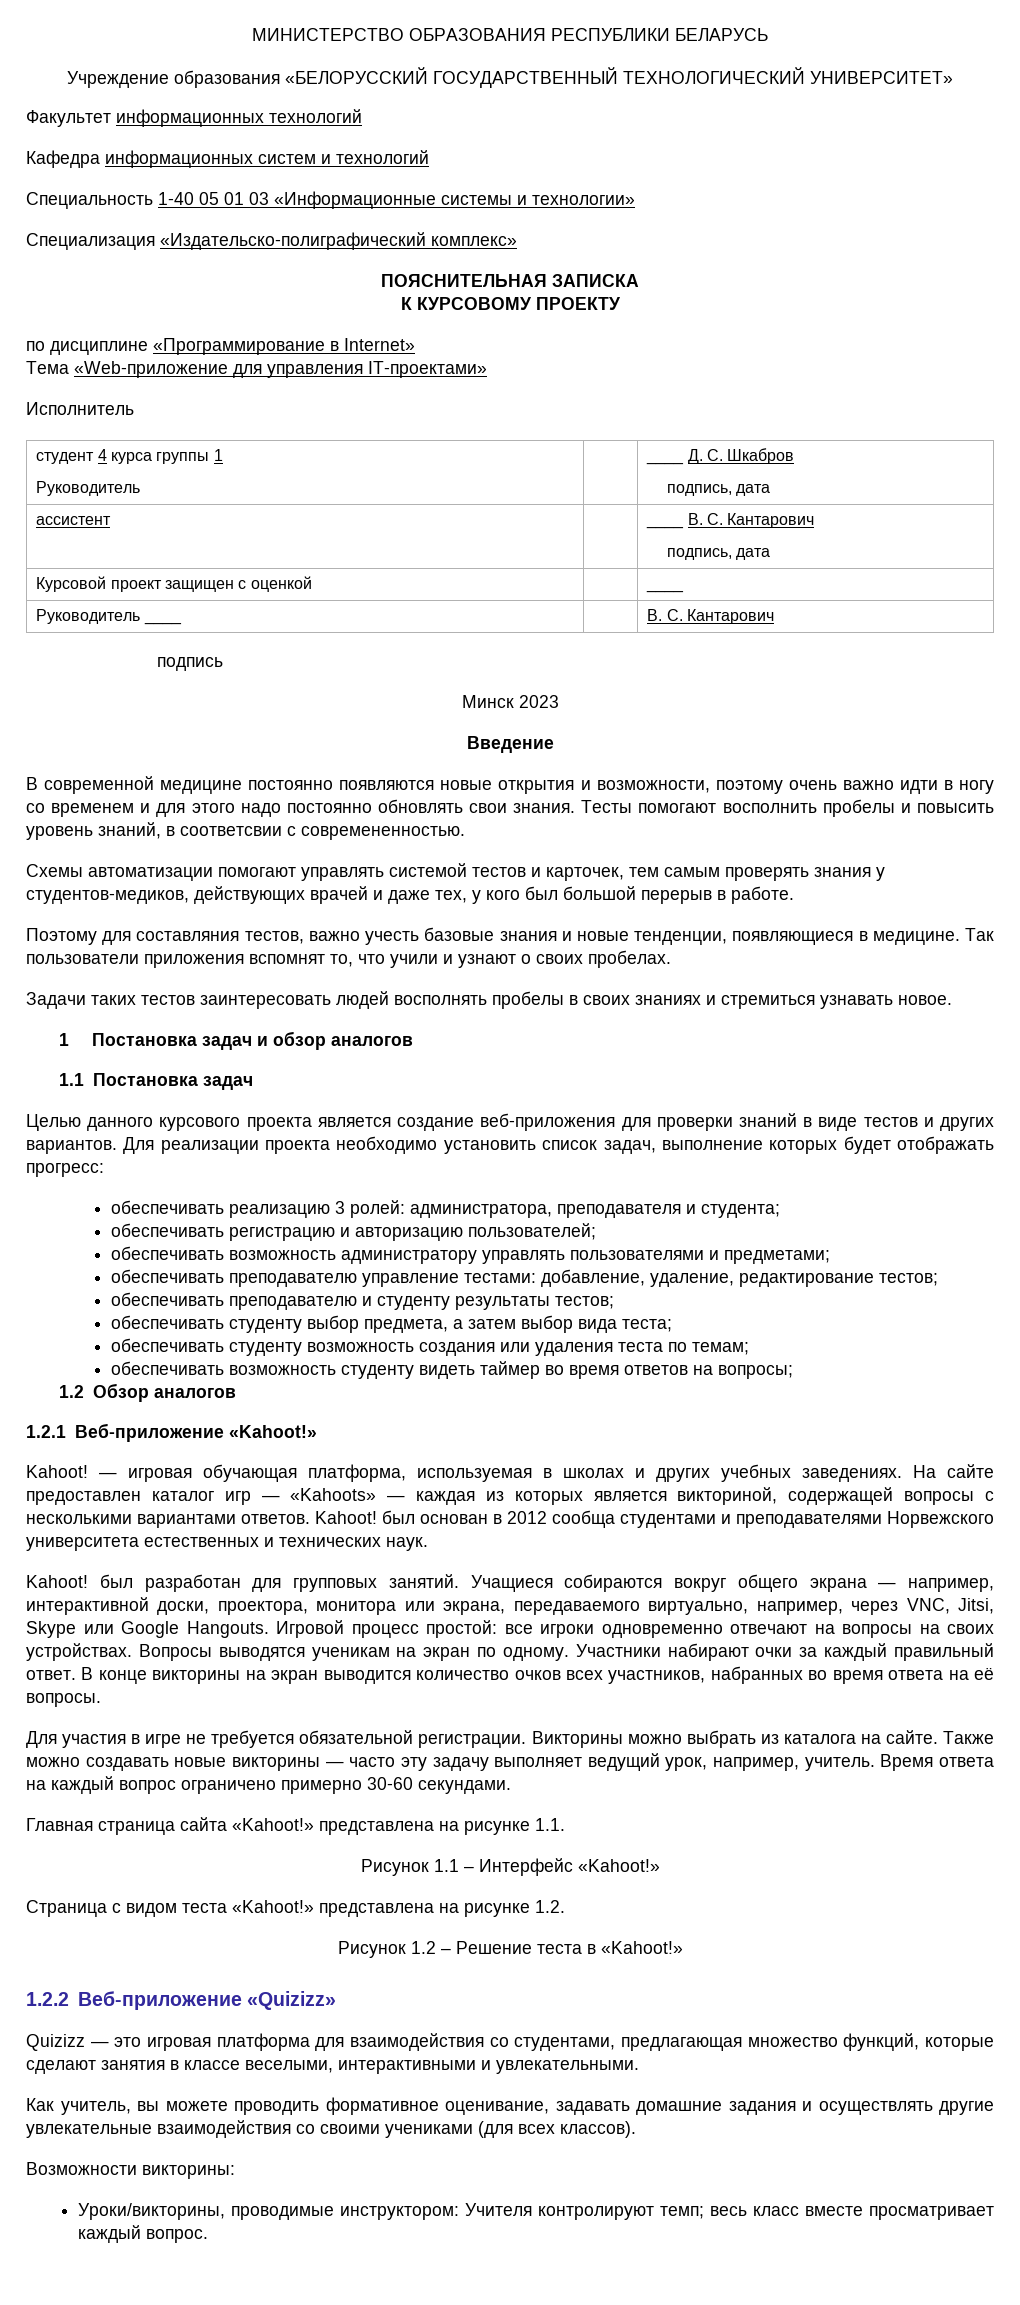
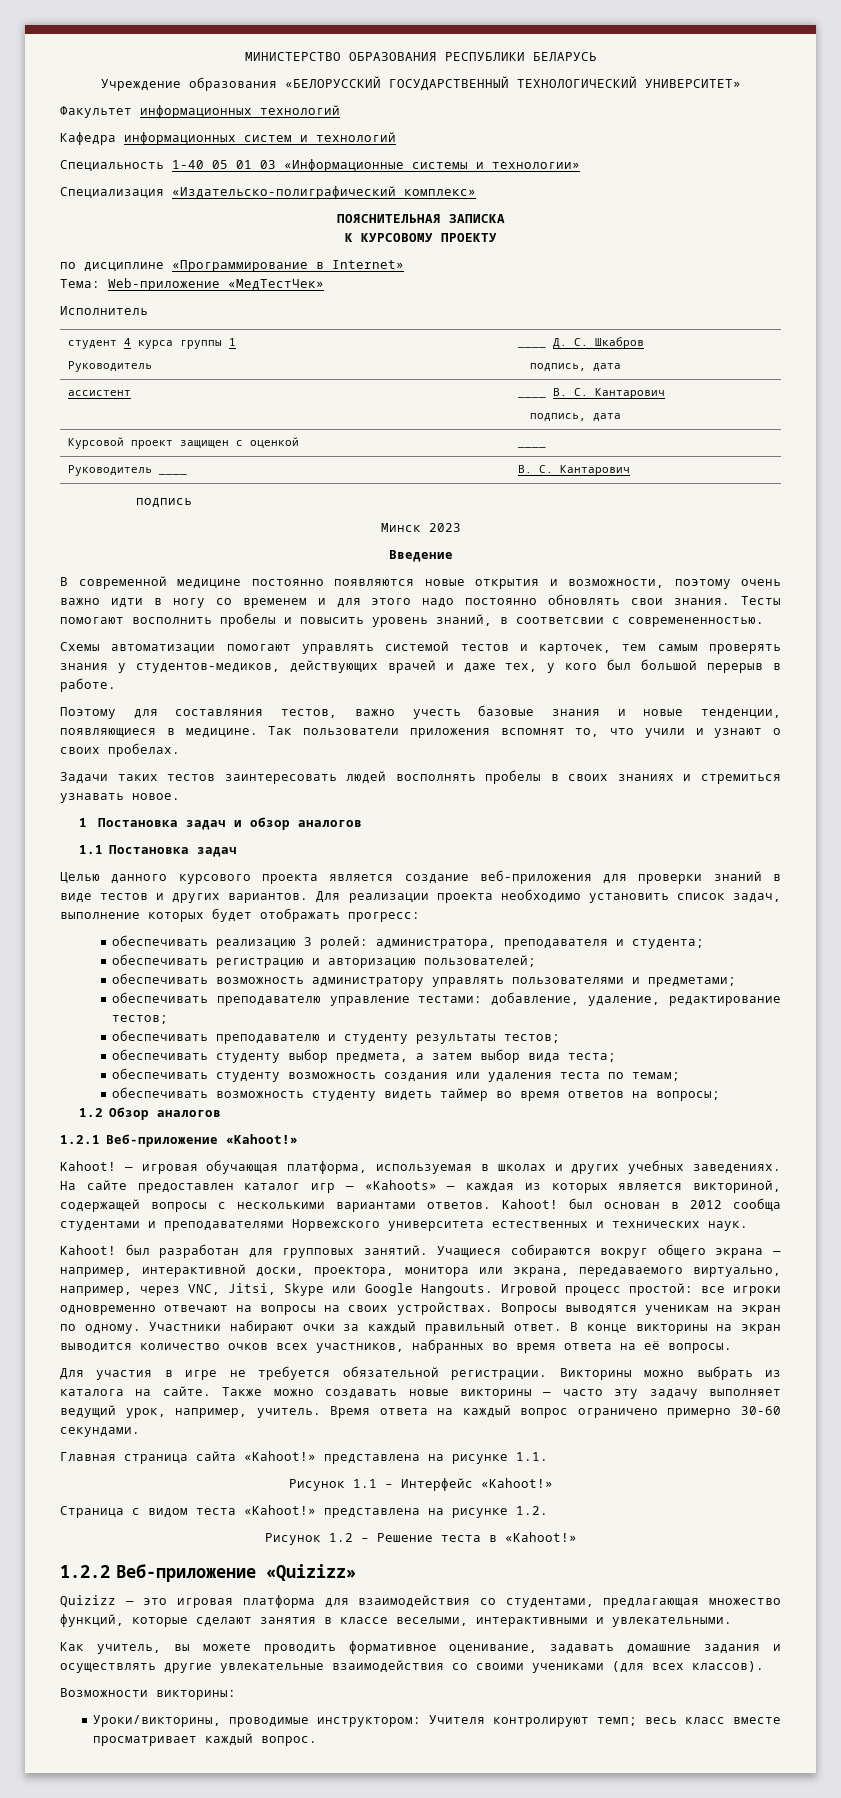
[26,361,487,378] Тема «Web-приложение для управления IT-проектами» -> [60,278,324,291] Тема: Web-приложение «МедТестЧек»

